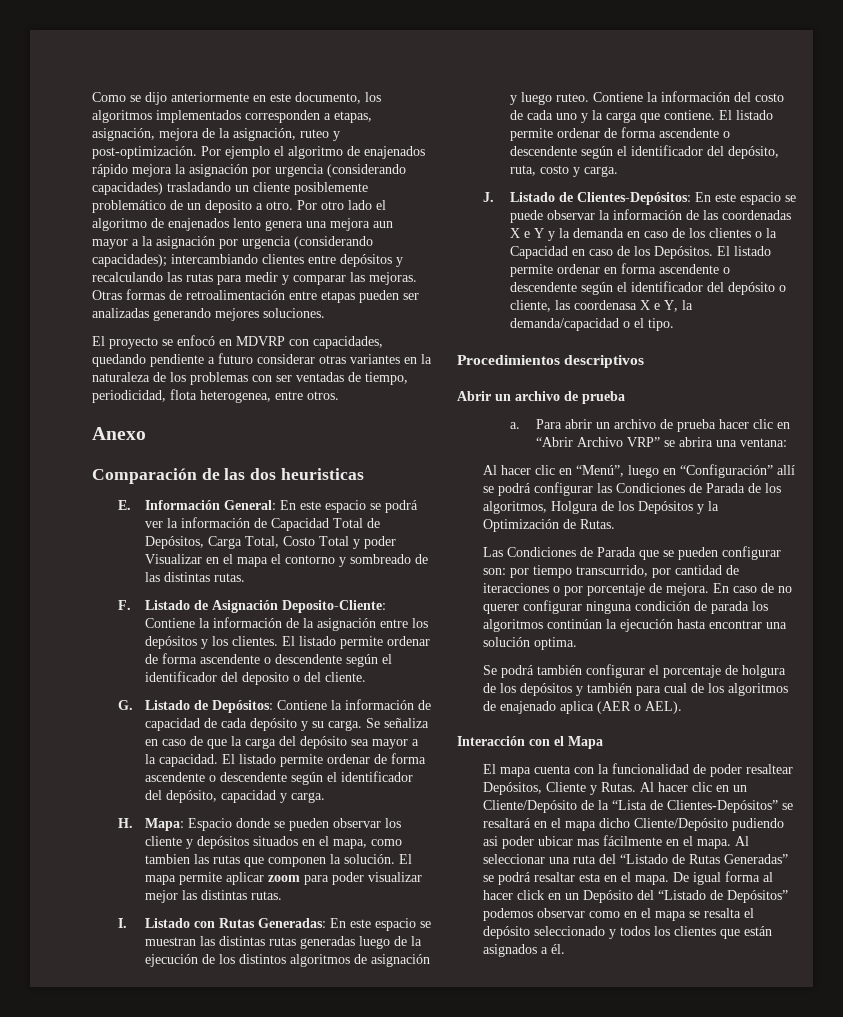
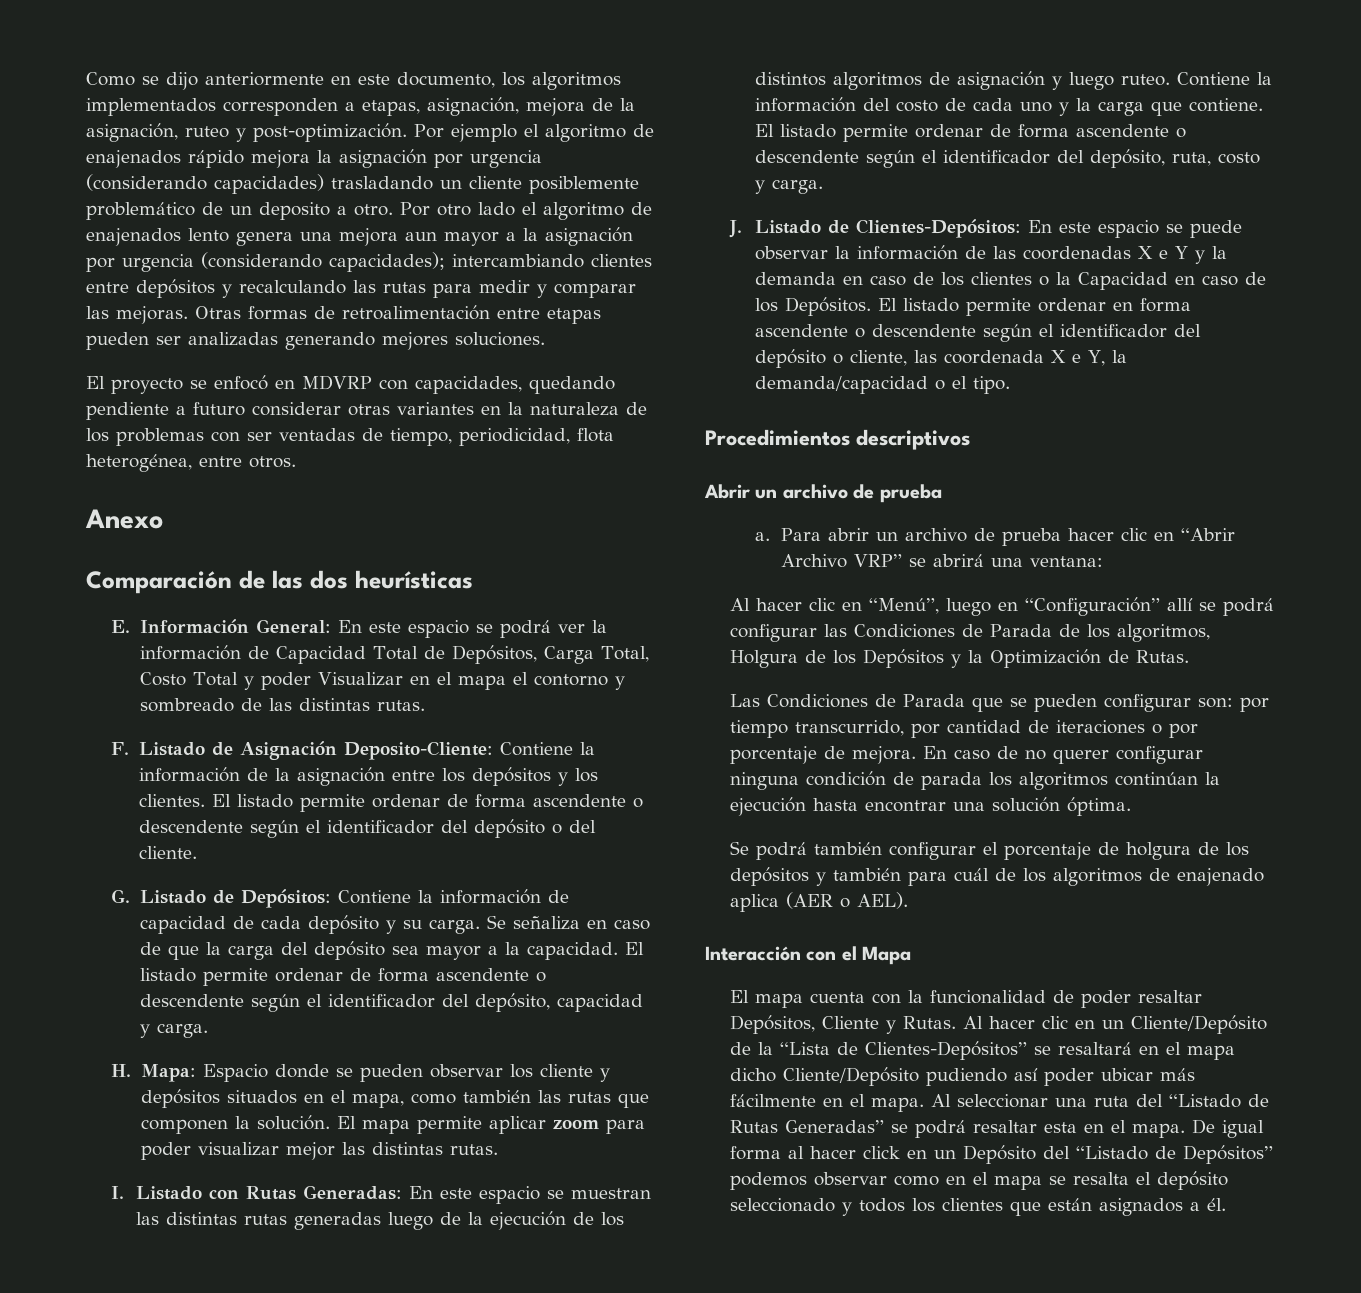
[200,390,271,403] heterogenea, -> [86,454,192,472] heterogénea,
[280,468,364,480] heuristicas -> [355,570,473,589] heurísticas
[241,672,289,685] deposito -> [473,819,545,838] depósito
[144,854,190,864] tambien -> [462,1090,531,1103] también
[573,300,637,310] coordenasa -> [944,350,1045,364] coordenada
[679,437,714,447] abrira -> [932,554,984,567] abrirá
[483,583,550,593] iteracciones -> [1056,720,1146,734] iteraciones
[534,637,578,650] optima. -> [1067,797,1132,816] óptima.
[664,683,688,693] cual -> [954,868,990,881] cuál
[746,764,794,774] resaltear -> [1138,990,1203,1003] resaltar
[483,836,499,846] asi -> [1014,1068,1039,1081] así
[577,839,600,846] mas -> [1160,1068,1196,1081] más

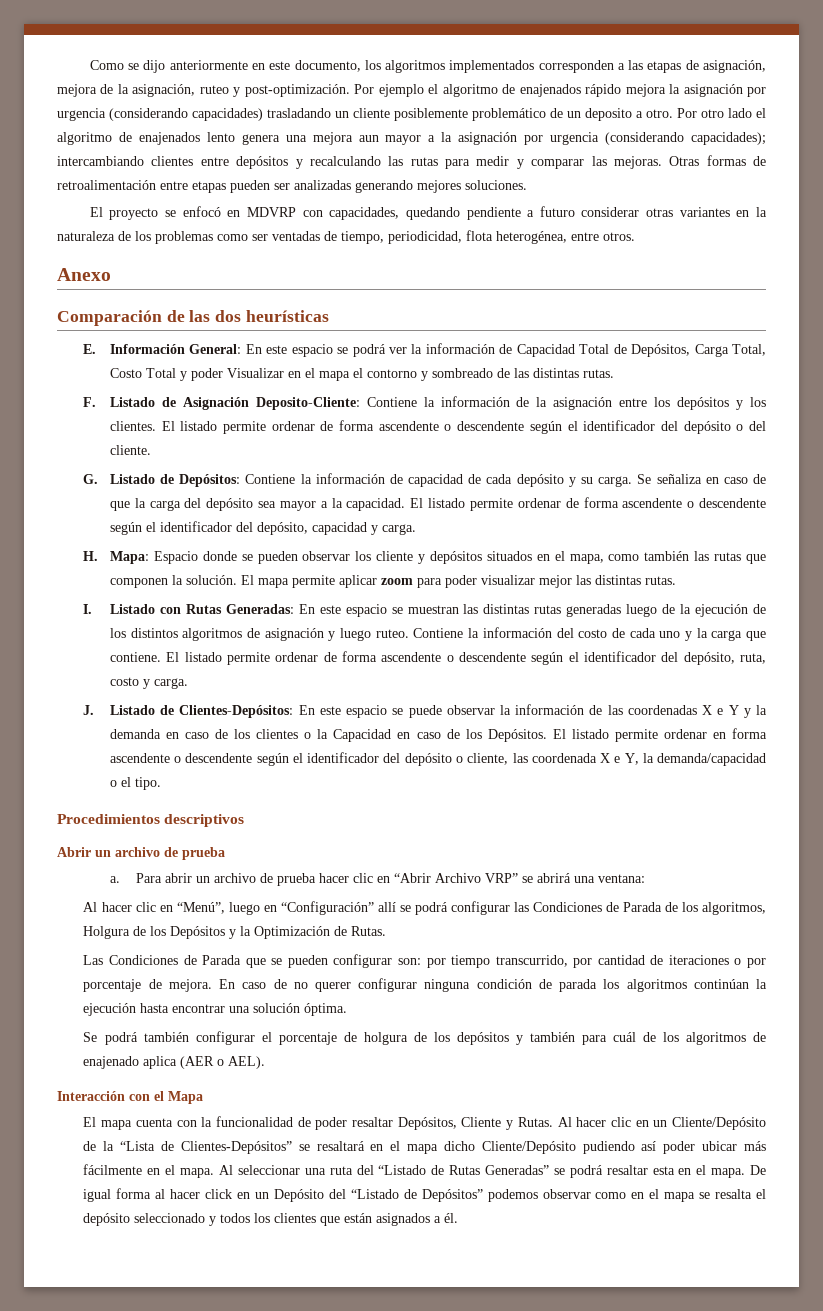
[362,100,420,116] etapas, -> [628,60,699,73] las etapas de
[211,431,240,442] con -> [217,234,248,241] como

